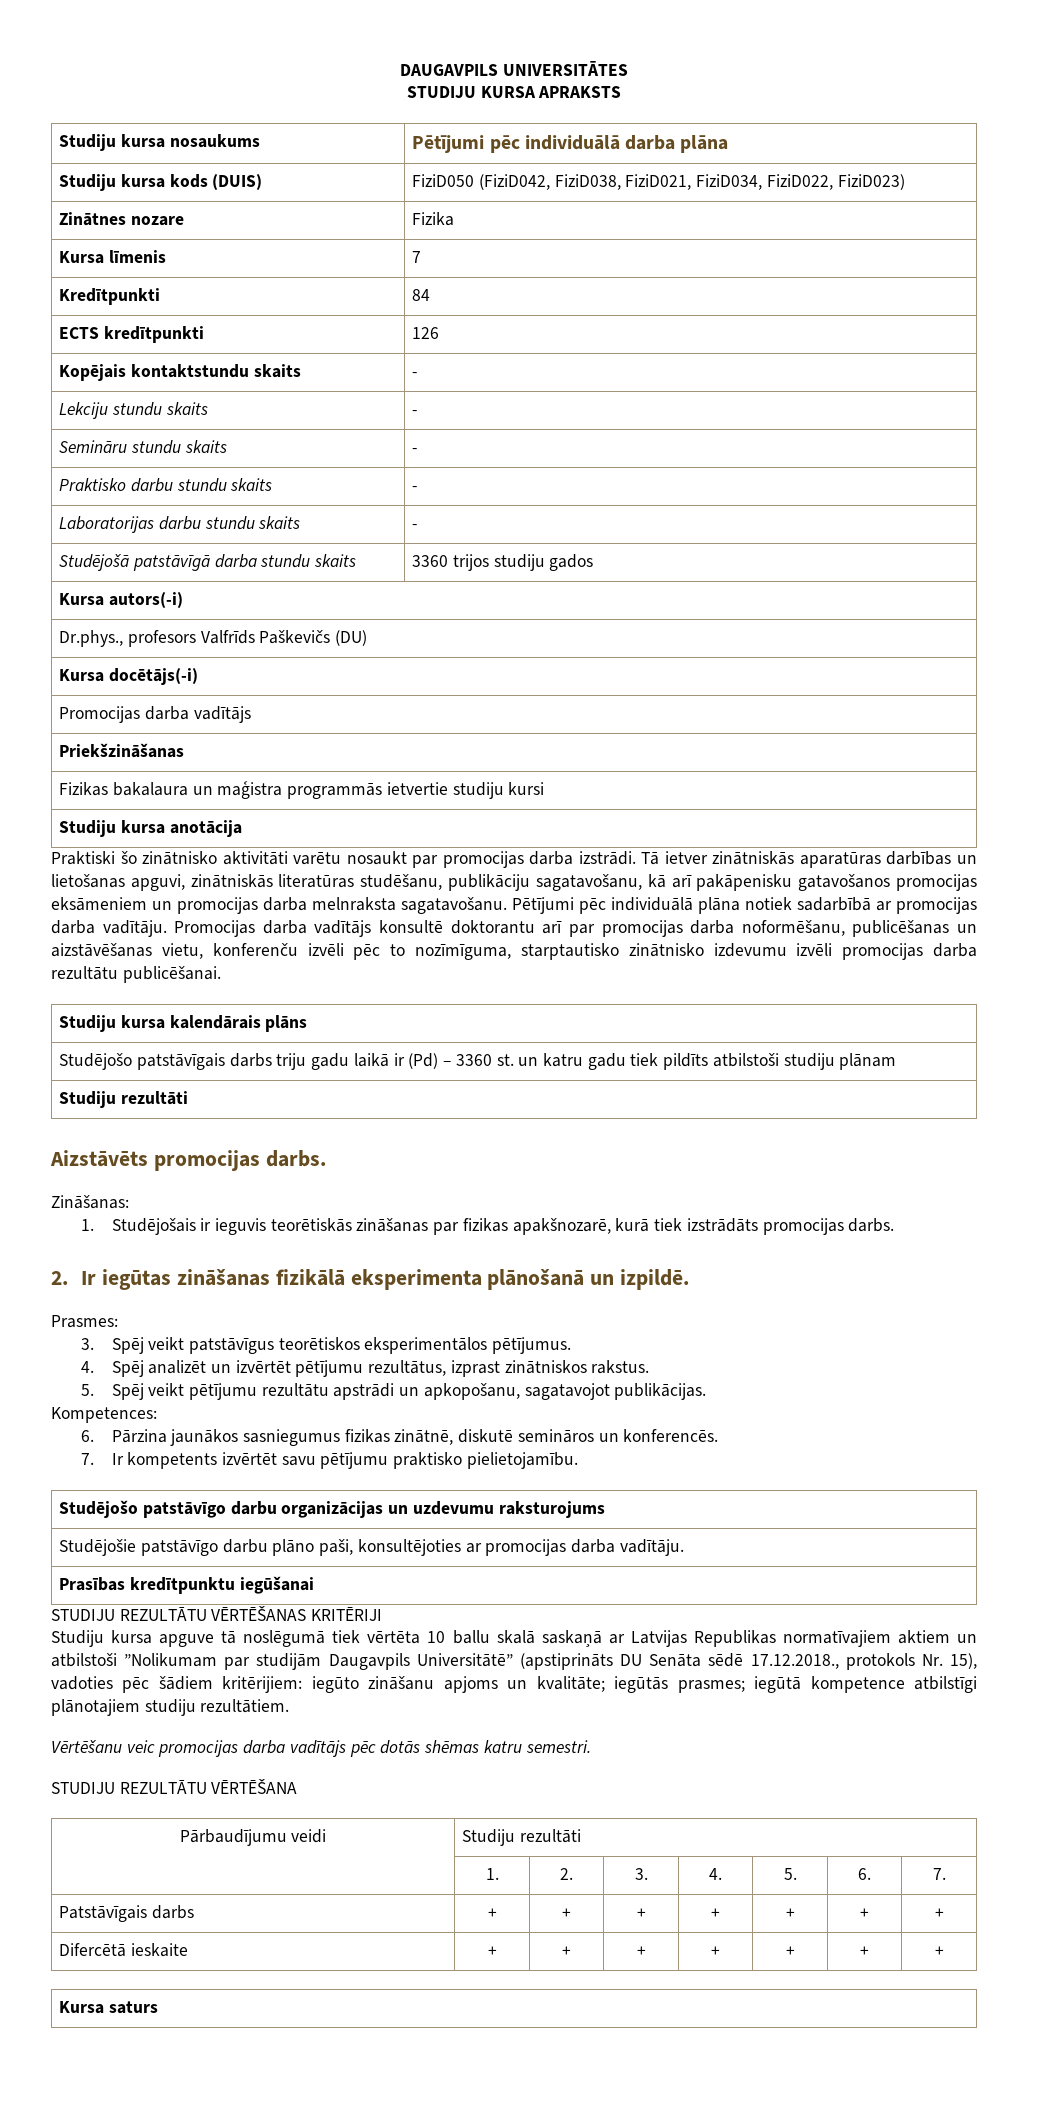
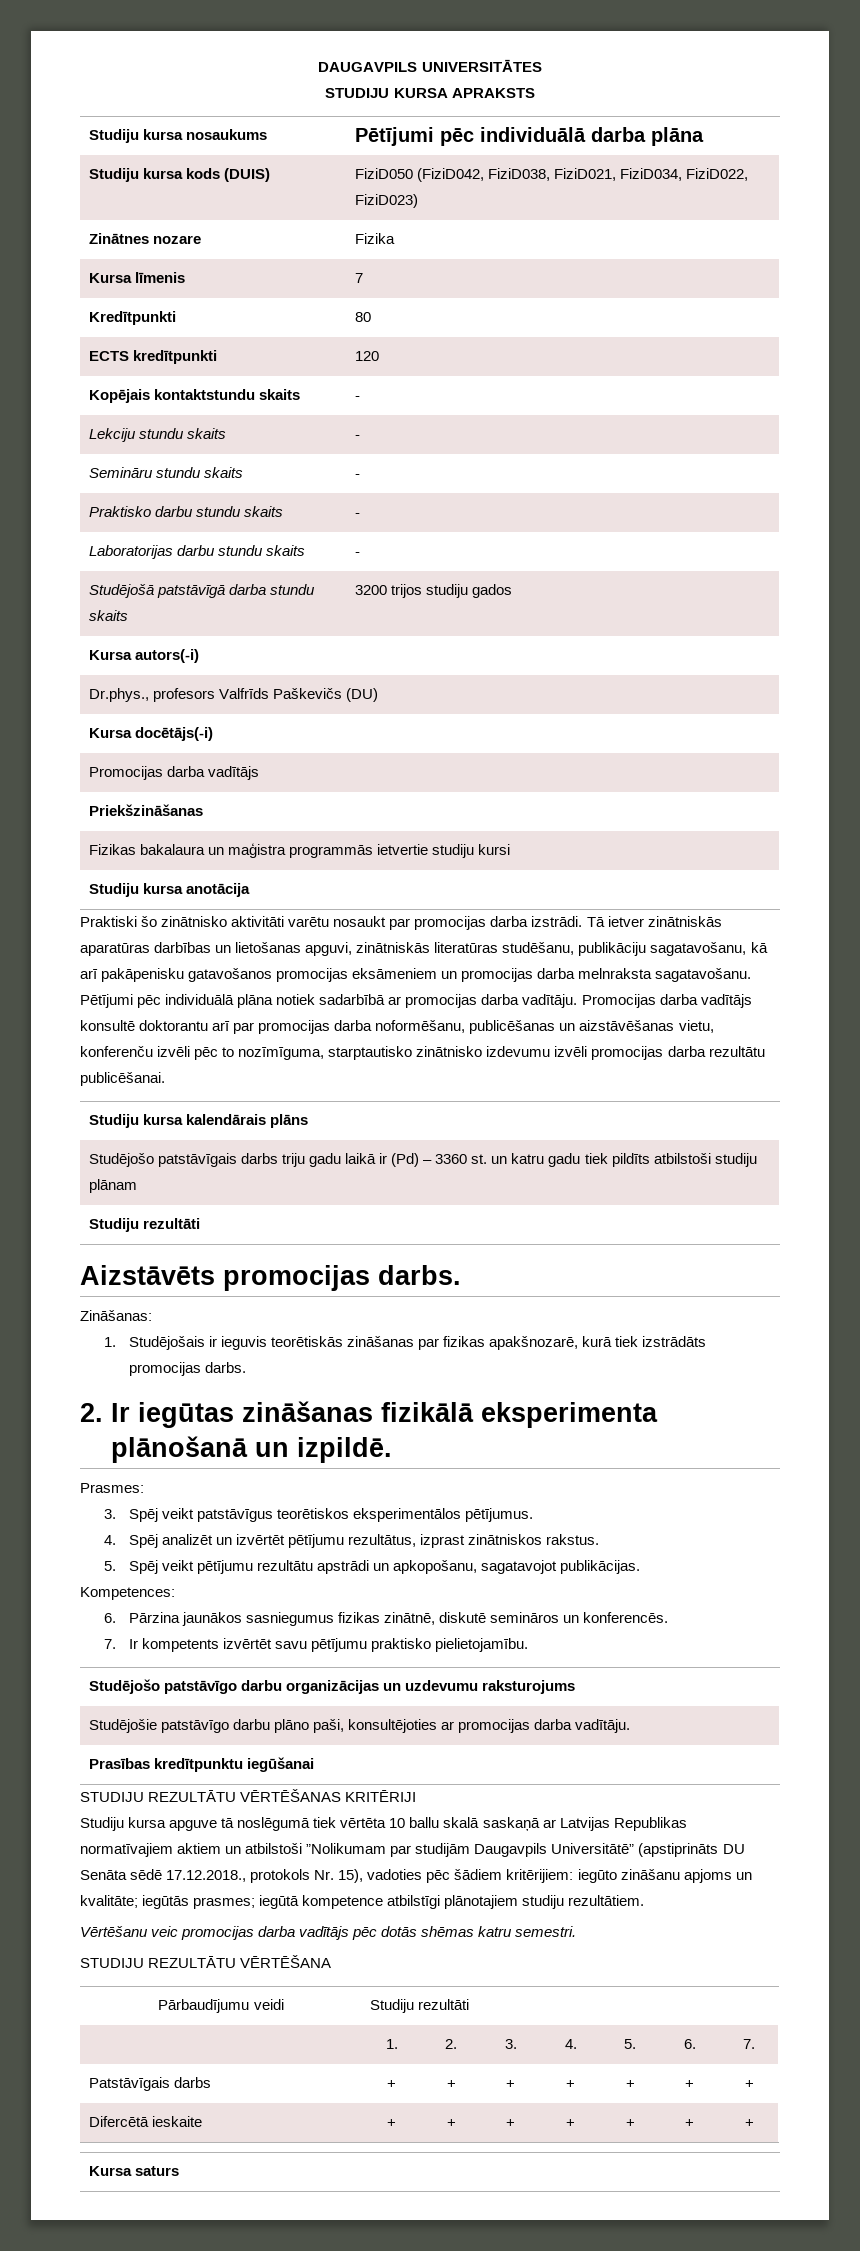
[412,289,431,301] 84 -> [354,312,371,322] 80
[412,327,440,339] 126 -> [354,351,379,361] 120
[412,555,449,567] 3360 -> [354,585,387,595] 3200

